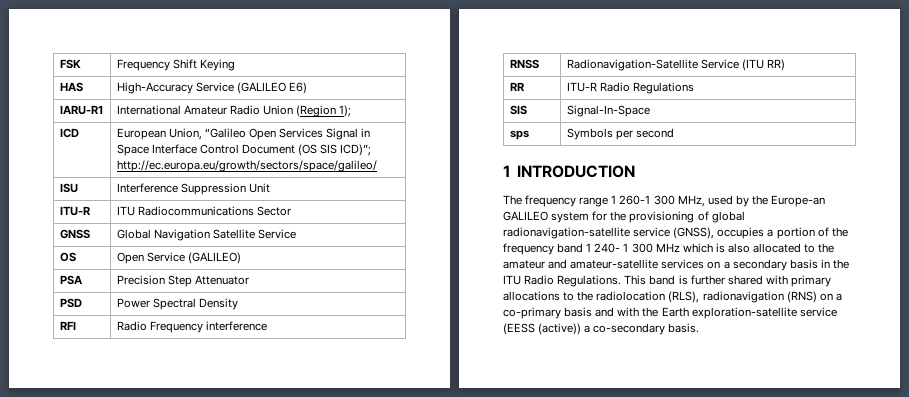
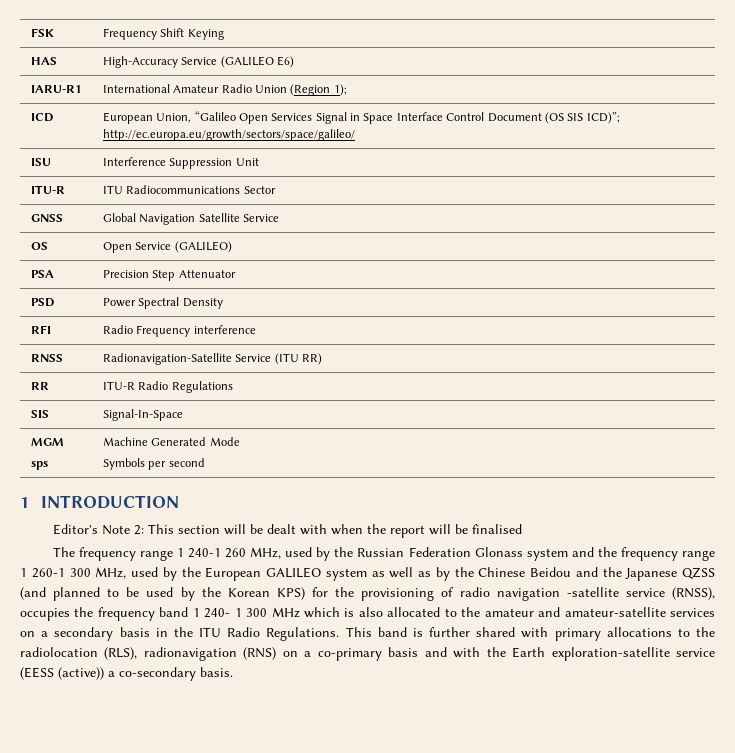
(650, 111) none -> [30,438,64,446] MGM //
(529, 135) none -> [102,437,240,446] Machine Generated Mode //
[503,195,522,205] The -> [52,524,522,538] [52,547,617,561] Editor's Note 2: This section will be dealt with when the report will be finalised // The frequency range 1 240-1 260 MHz, used by the Russian Federation Glonass system and the
[771,195,826,207] Europe-an -> [205,567,262,581] European
[592,211,745,223] [503,227,829,239] for the provisioning of global radionavigation-satellite service (GNSS), occupies a portion of -> [371,567,715,581] [20,587,716,601] [20,608,70,621] as well as by the Chinese Beidou and the Japanese QZSS (and planned to be used by the Korean KPS) for the provisioning of radio navigation -satellite service (RNSS), occupies

